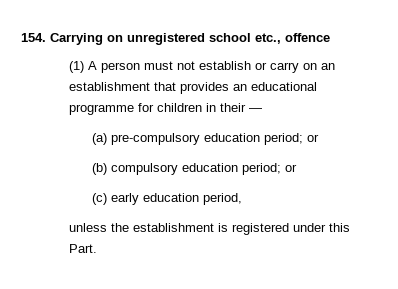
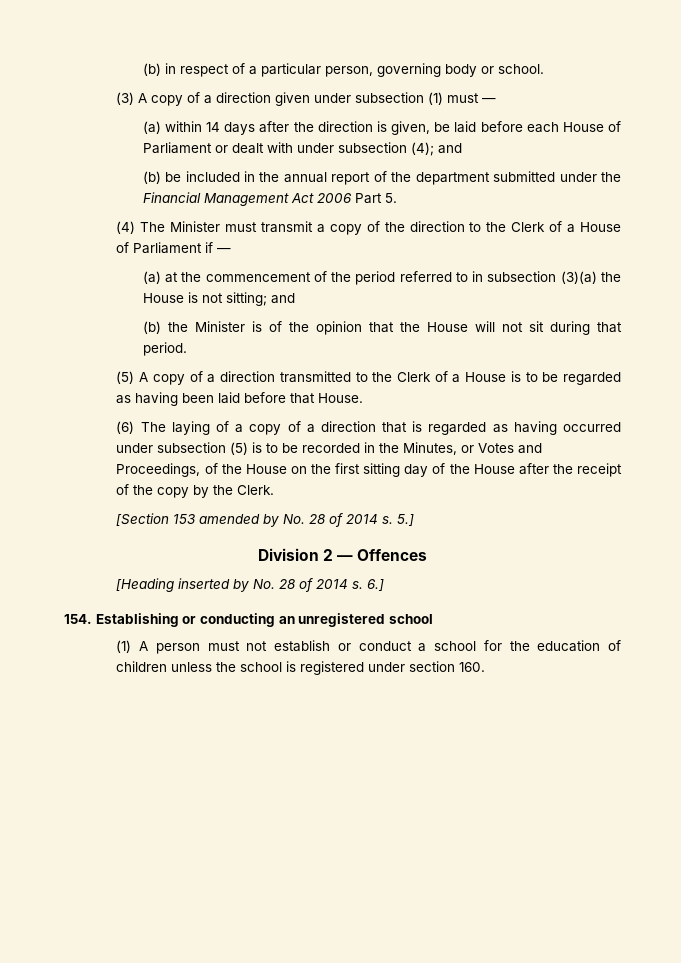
[21,33,123,45] 154. Carrying on -> [142,63,544,77] [116,92,497,106] [142,121,621,135] [142,142,462,156] [142,171,621,185] [142,192,397,206] [116,221,622,235] [116,242,232,254] [142,271,622,285] [142,292,295,306] [142,321,622,335] [142,342,187,356] [116,371,621,385] [116,392,364,406] [116,421,621,435] [116,442,543,455] [116,463,623,477] [116,484,275,498] [116,513,415,527] [257,548,428,561] [116,578,385,592] [64,613,295,627] (b) in respect of a particular person, governing body or school. // (3) A copy of a direction given under subsection (1) must — // (a) within 14 days after the direction is given, be laid before each House of Parliament or dealt with under subsection (4); and // (b) be included in the annual report of the department submitted under the Financial Management Act 2006 Part 5. // (4) The Minister must transmit a copy of the direction to the Clerk of a House of Parliament if — // (a) at the commencement of the period referred to in subsection (3)(a) the House is not sitting; and // (b) the Minister is of the opinion that the House will not sit during that period. // (5) A copy of a direction transmitted to the Clerk of a House is to be regarded as having been laid before that House. // (6) The laying of a copy of a direction that is regarded as having occurred under subsection (5) is to be recorded in the Minutes, or Votes and Proceedings, of the House on the first sitting day of the House after the receipt of the copy by the Clerk. // [Section 153 amended by No. 28 of 2014 s. 5.] // Division 2 — Offences // [Heading inserted by No. 28 of 2014 s. 6.] // 154. Establishing or conducting an
[255,33,330,44] etc., offence -> (433, 619) none
[269,62,335,73] [68,82,317,94] [68,103,262,115] [92,133,320,145] [92,163,298,175] [92,193,243,205] carry on an establishment that provides an educational programme for children in their — // (a) pre-compulsory education period; or // (b) compulsory education period; or // (c) early education period, // -> [358,640,622,652] [116,661,168,672] conduct a school for the education of children
[132,223,214,232] establishment -> [240,662,283,672] school
[328,223,350,232] [68,244,97,253] this Part. -> [409,661,486,672] section 160.

